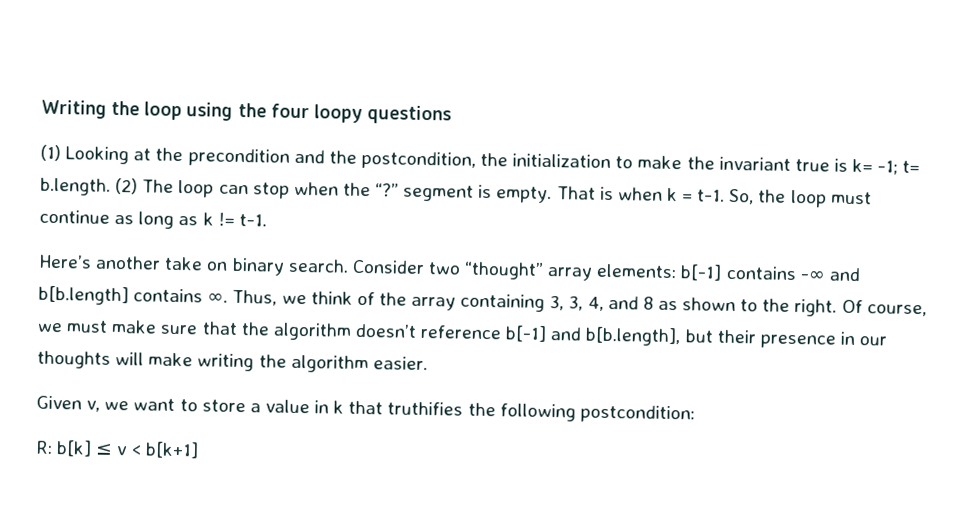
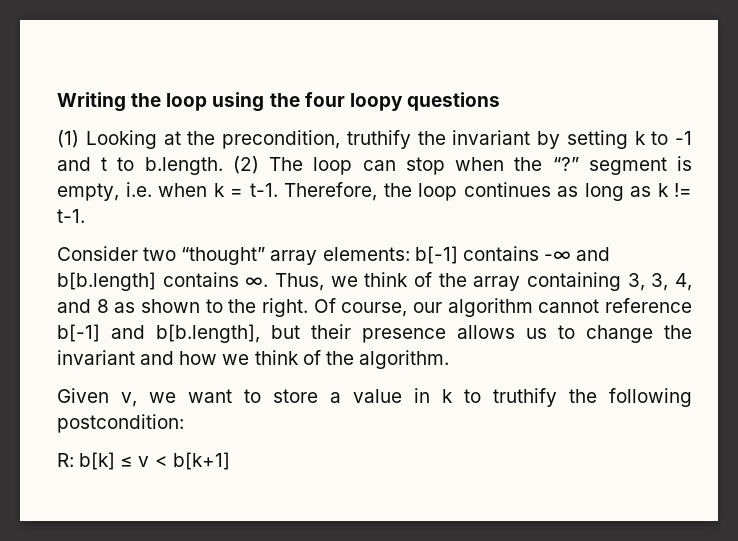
[187,148,921,175] precondition and the postcondition, the initialization to make the invariant true is k= -1; t= -> [222,130,692,149] [57,157,135,171] precondition, truthify the invariant by setting k to -1 and t to
[496,186,614,204] empty. That is -> [57,182,152,201] empty, i.e.
[729,188,872,208] [39,209,110,224] So, the loop must continue -> [284,182,551,201] Therefore, the loop continues
[38,254,349,276] Here’s another take on binary search. -> (85, 216) none
[37,319,417,341] we must make sure that the algorithm doesn’t -> [413,298,600,317] our algorithm cannot
[839,331,888,346] [37,350,428,374] in our thoughts will make writing the algorithm easier. -> [457,325,692,343] [57,350,449,369] allows us to change the invariant and how we think of the algorithm.
[348,400,464,416] that truthifies -> [464,388,557,407] to truthify

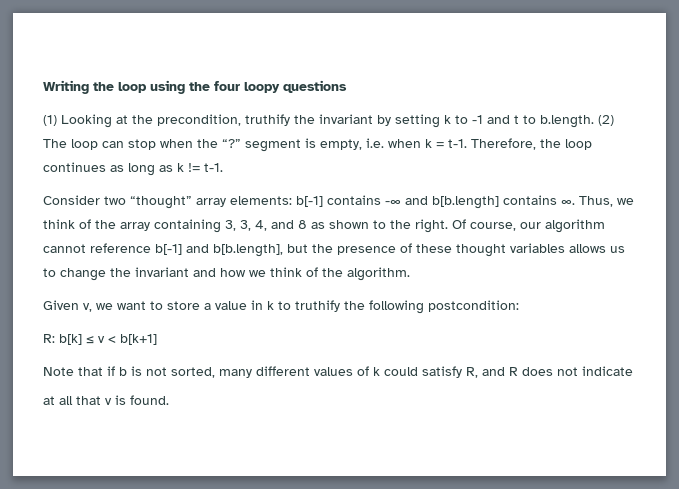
[311,324,446,343] their presence -> [312,243,565,257] the presence of these thought variables
(230, 461) none -> [43,366,633,378] [43,395,169,405] // Note that if b is not sorted, many different values of k could satisfy R, and R does not indicate // at all that v is found.

